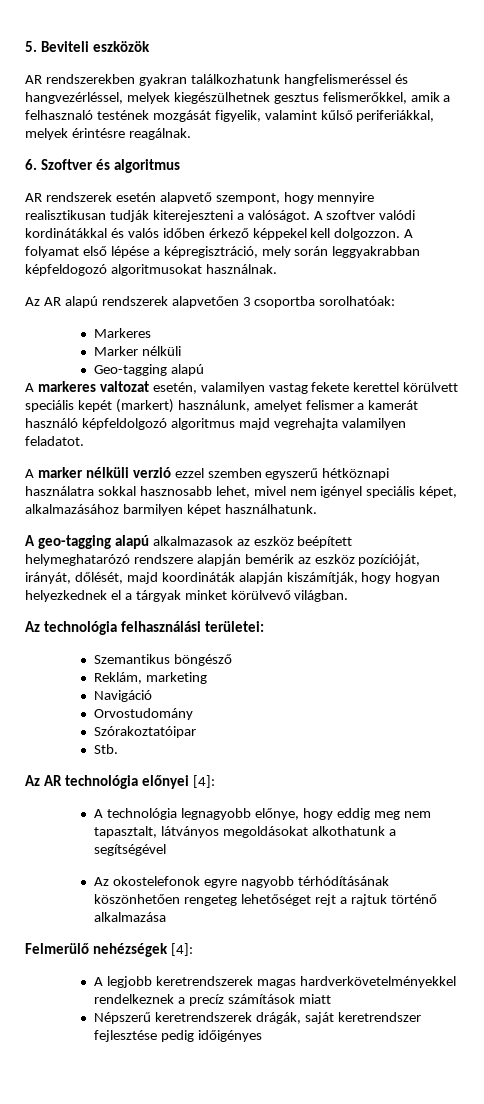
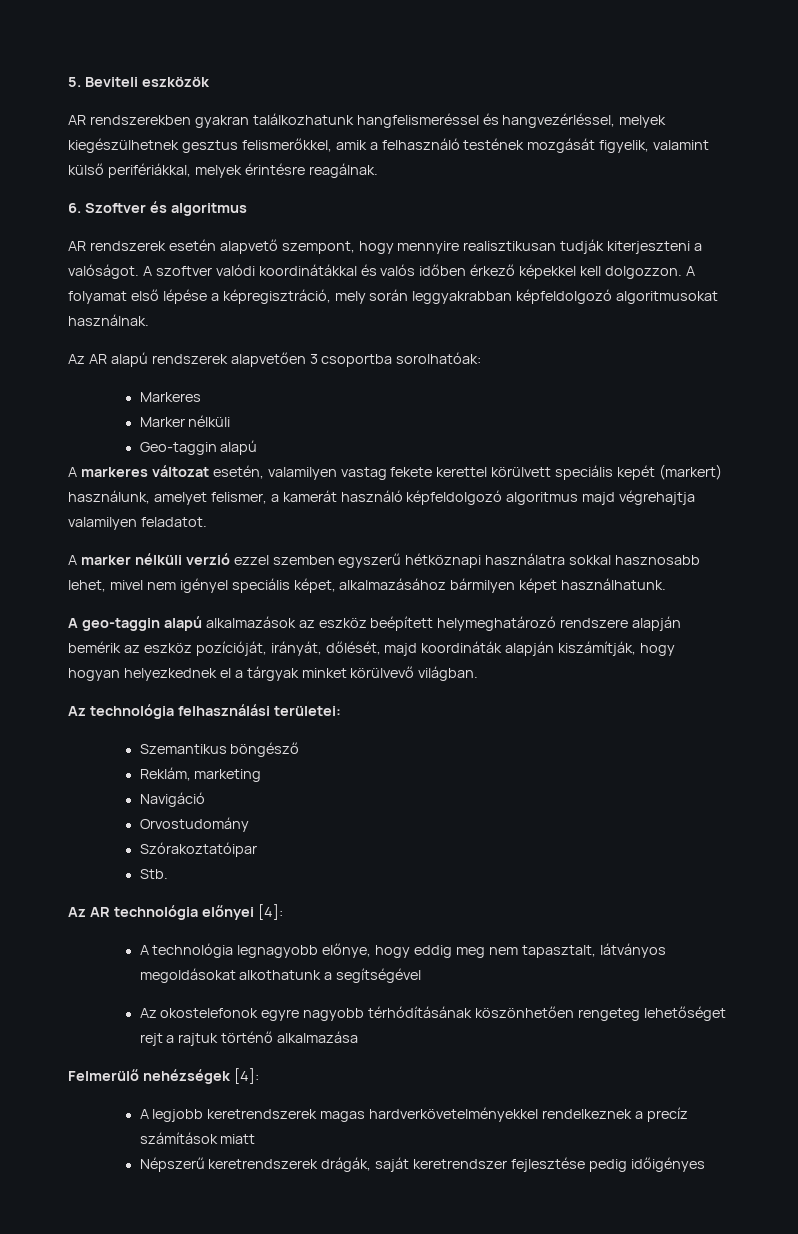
[25,110,93,120] felhasznaló -> [381,138,460,150] felhasználó
[320,110,435,122] kűlső periferiákkal, -> [68,163,191,178] külső perifériákkal,
[152,210,233,222] kiterejeszteni -> [607,241,691,254] kiterjeszteni
[25,228,107,238] kordinátákkal -> [258,264,357,276] koordinátákkal
[252,228,307,240] képpekel -> [519,264,577,279] képekkel
[25,264,107,276] képfeldogozó -> [516,289,613,304] képfeldolgozó
[94,364,168,376] Geo-tagging -> [139,442,217,455] Geo-taggin
[99,381,149,392] valtozat -> [151,465,209,477] változat
[305,400,354,410] felismer -> [210,492,267,504] felismer,
[273,418,338,430] vegrehajta -> [619,490,696,505] végrehajtja
[122,504,183,516] barmilyen -> [450,578,516,593] bármilyen
[37,535,233,549] geo-tagging alapú alkalmazasok -> [81,616,296,631] geo-taggin alapú alkalmazások
[25,554,130,566] helymeghatarózó -> [437,616,557,631] helymeghatározó

